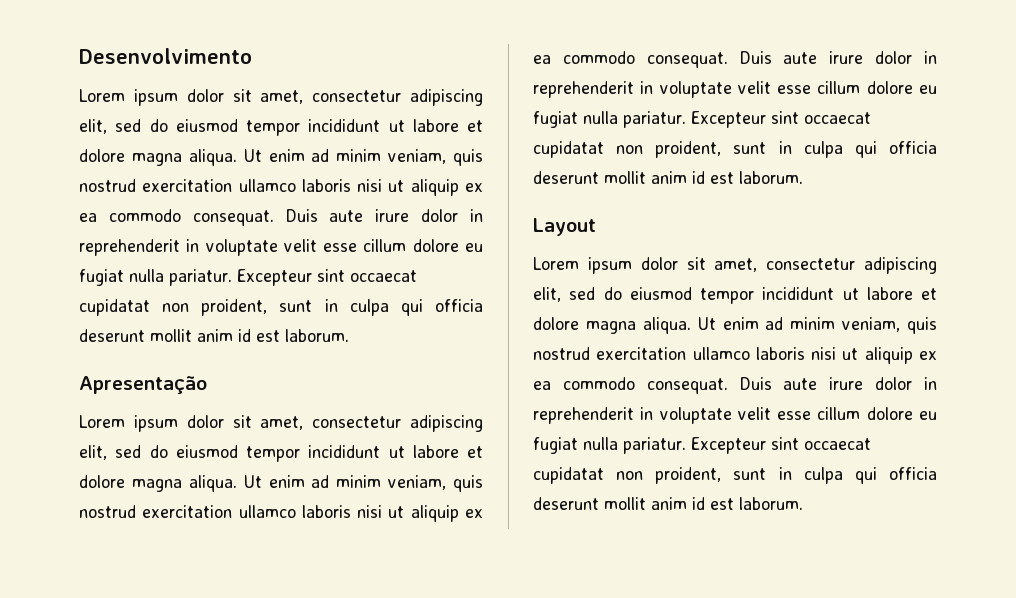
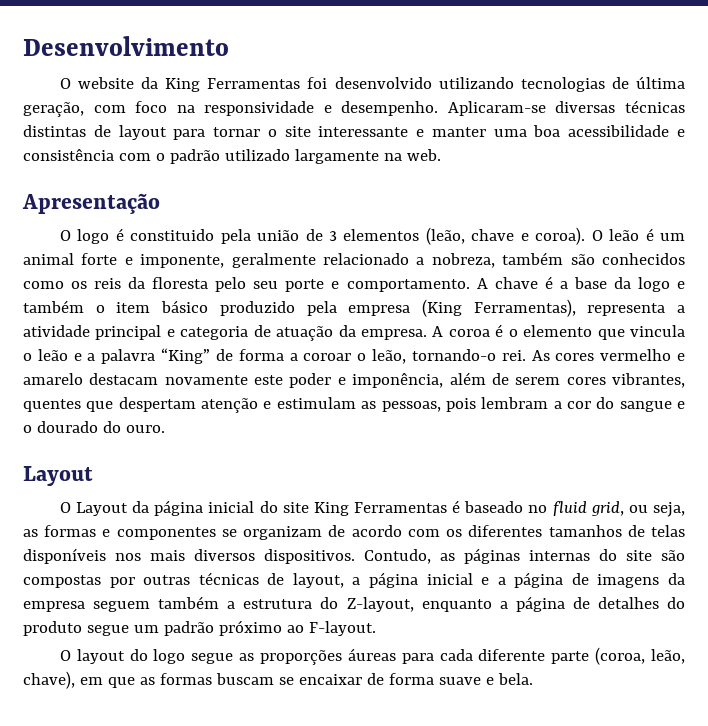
[79,89,484,106] [79,119,483,136] [79,149,483,166] [79,179,483,196] [79,209,483,226] [79,239,483,256] [79,269,417,286] [79,299,484,316] [79,329,349,342] [79,376,207,394] [79,415,484,432] [79,445,483,462] [79,475,483,492] [79,505,483,522] [533,51,937,68] [533,81,937,98] [533,111,871,128] [533,141,937,158] [533,171,803,184] [533,218,596,236] [533,257,937,274] [533,287,937,304] [533,317,937,334] [533,347,937,364] [533,377,937,394] [533,407,937,424] [533,437,871,454] [533,467,937,484] [533,497,803,510] Lorem ipsum dolor sit amet, consectetur adipiscing elit, sed do eiusmod tempor incididunt ut labore et dolore magna aliqua. Ut enim ad minim veniam, quis nostrud exercitation ullamco laboris nisi ut aliquip ex ea commodo consequat. Duis aute irure dolor in reprehenderit in voluptate velit esse cillum dolore eu fugiat nulla pariatur. Excepteur sint occaecat cupidatat non proident, sunt in culpa qui officia deserunt mollit anim id est laborum. // Apresentação // Lorem ipsum dolor sit amet, consectetur adipiscing elit, sed do eiusmod tempor incididunt ut labore et dolore magna aliqua. Ut enim ad minim veniam, quis nostrud exercitation ullamco laboris nisi ut aliquip ex ea commodo consequat. Duis aute irure dolor in reprehenderit in voluptate velit esse cillum dolore eu fugiat nulla pariatur. Excepteur sint occaecat cupidatat non proident, sunt in culpa qui officia deserunt mollit anim id est laborum. // Layout // Lorem ipsum dolor sit amet, consectetur adipiscing elit, sed do eiusmod tempor incididunt ut labore et dolore magna aliqua. Ut enim ad minim veniam, quis nostrud exercitation ullamco laboris nisi ut aliquip ex ea commodo consequat. Duis aute irure dolor in reprehenderit in voluptate velit esse cillum dolore eu fugiat nulla pariatur. Excepteur sint occaecat cupidatat non proident, sunt in culpa qui officia deserunt mollit anim id est laborum. -> [59,76,685,92] [23,100,685,117] [23,125,685,140] [23,149,441,164] [22,193,160,214] [59,227,685,245] [23,252,685,268] [23,276,685,292] [23,299,685,317] [23,324,686,341] [23,348,686,364] [23,372,685,388] [23,397,686,413] [23,421,165,433] [23,466,93,486] [59,500,685,517] [23,525,685,540] [23,548,685,564] [23,572,685,588] [23,596,685,612] [23,620,376,636] [59,647,686,665] [23,671,533,689] O website da King Ferramentas foi desenvolvido utilizando tecnologias de última geração, com foco na responsividade e desempenho. Aplicaram-se diversas técnicas distintas de layout para tornar o site interessante e manter uma boa acessibilidade e consistência com o padrão utilizado largamente na web. // Apresentação // O logo é constituido pela união de 3 elementos (leão, chave e coroa). O leão é um animal forte e imponente, geralmente relacionado a nobreza, também são conhecidos como os reis da floresta pelo seu porte e comportamento. A chave é a base da logo e também o item básico produzido pela empresa (King Ferramentas), representa a atividade principal e categoria de atuação da empresa. A coroa é o elemento que vincula o leão e a palavra “King” de forma a coroar o leão, tornando-o rei. As cores vermelho e amarelo destacam novamente este poder e imponência, além de serem cores vibrantes, quentes que despertam atenção e estimulam as pessoas, pois lembram a cor do sangue e o dourado do ouro. // Layout // O Layout da página inicial do site King Ferramentas é baseado no fluid grid, ou seja, as formas e componentes se organizam de acordo com os diferentes tamanhos de telas disponíveis nos mais diversos dispositivos. Contudo, as páginas internas do site são compostas por outras técnicas de layout, a página inicial e a página de imagens da empresa seguem também a estrutura do Z-layout, enquanto a página de detalhes do produto segue um padrão próximo ao F-layout. // O layout do logo segue as proporções áureas para cada diferente parte (coroa, leão, chave), em que as formas buscam se encaixar de forma suave e bela.

